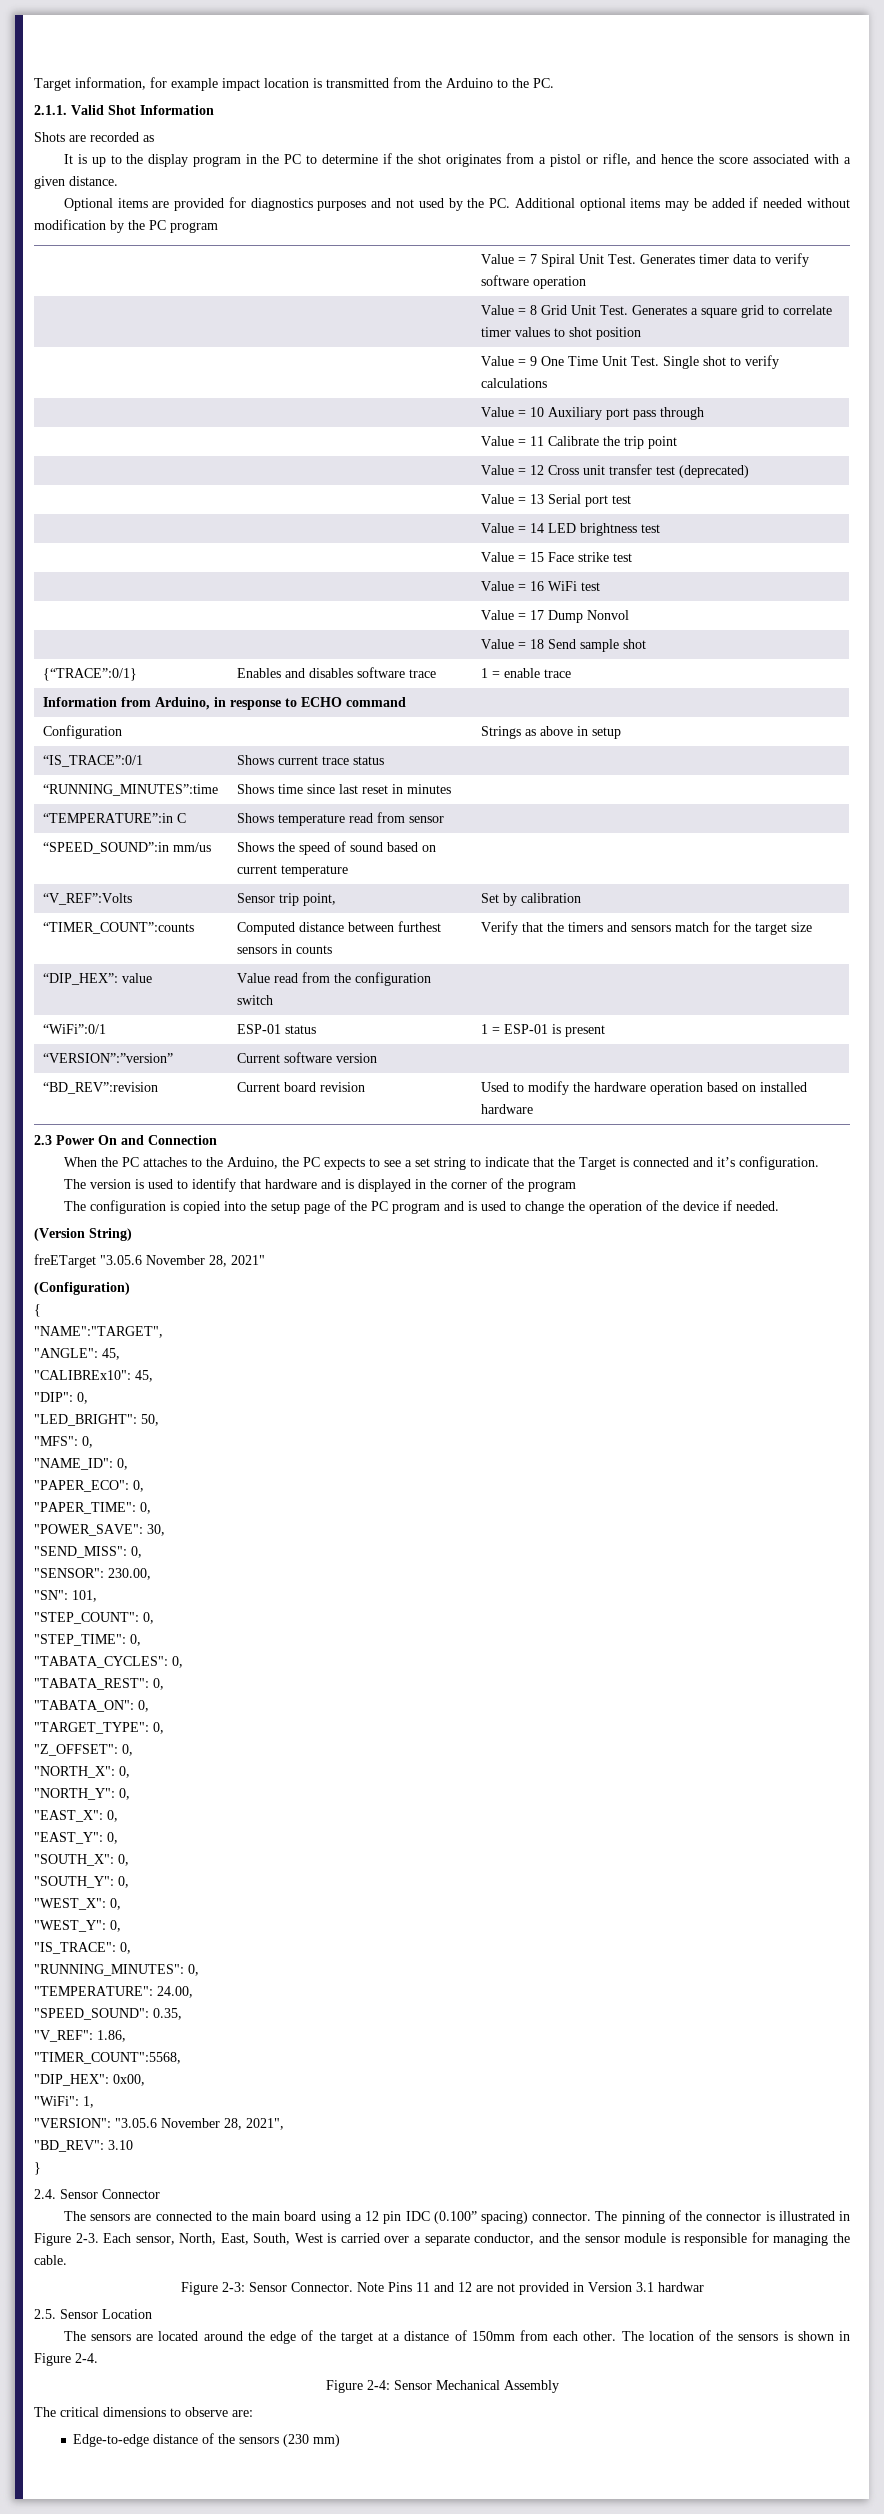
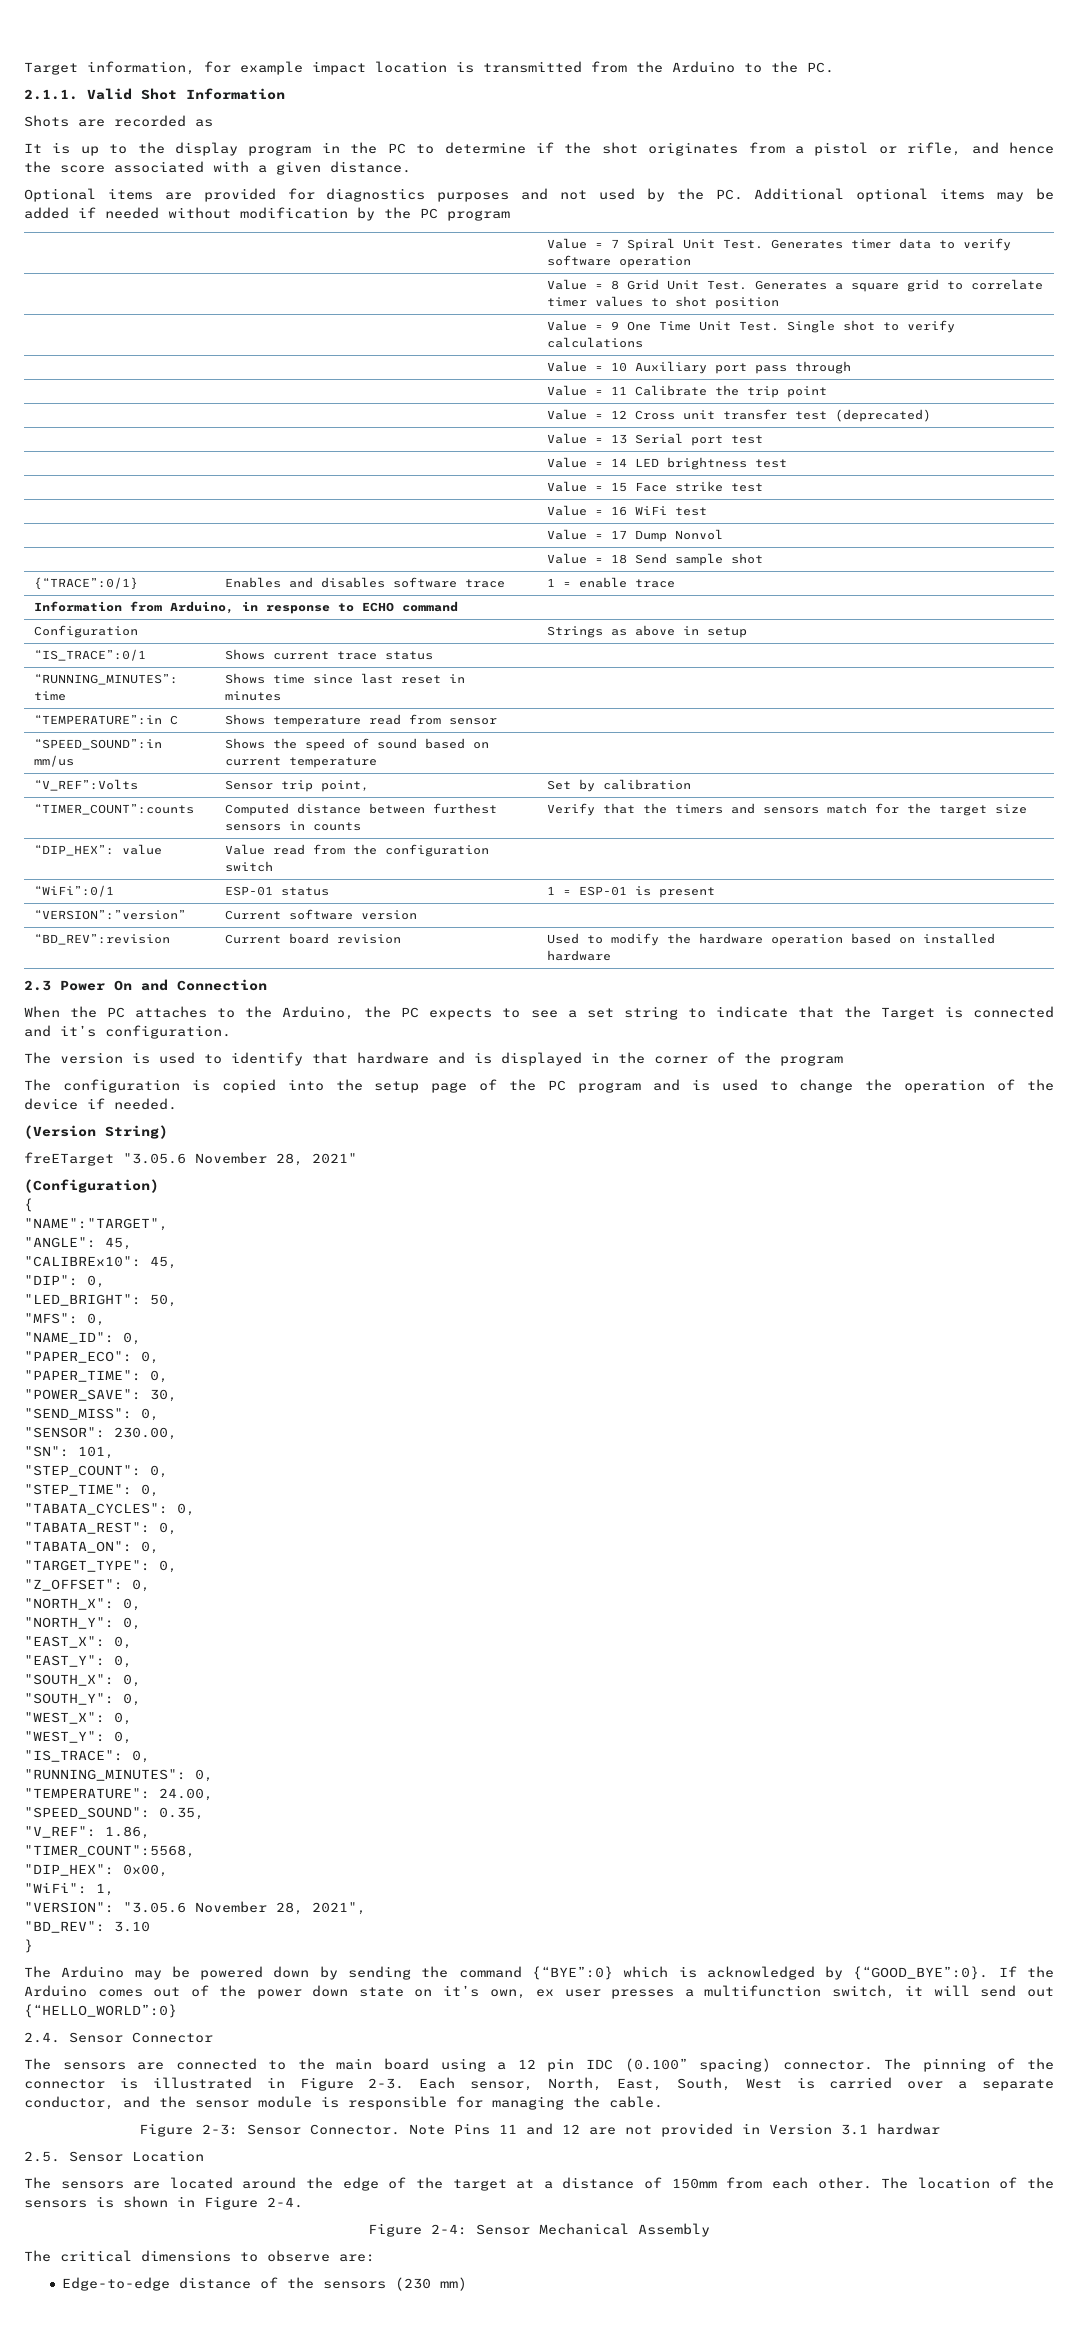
(41, 2168) none -> [24,1966,1054,1980] [24,1985,1054,1999] [24,2004,177,2018] // The Arduino may be powered down by sending the command {“BYE”:0} which is acknowledged by {“GOOD_BYE”:0}. If the Arduino comes out of the power down state on it’s own, ex user presses a multifunction switch, it will send out {“HELLO_WORLD”:0}

